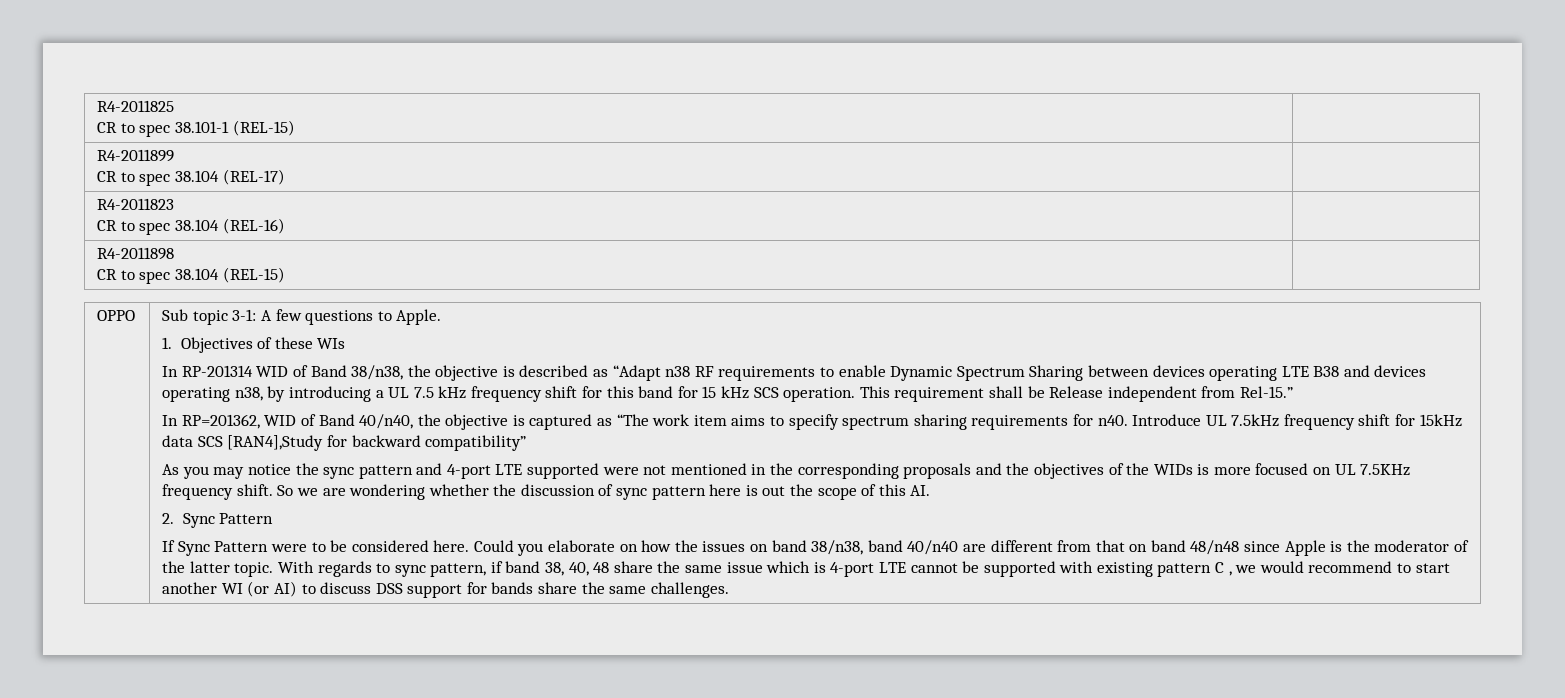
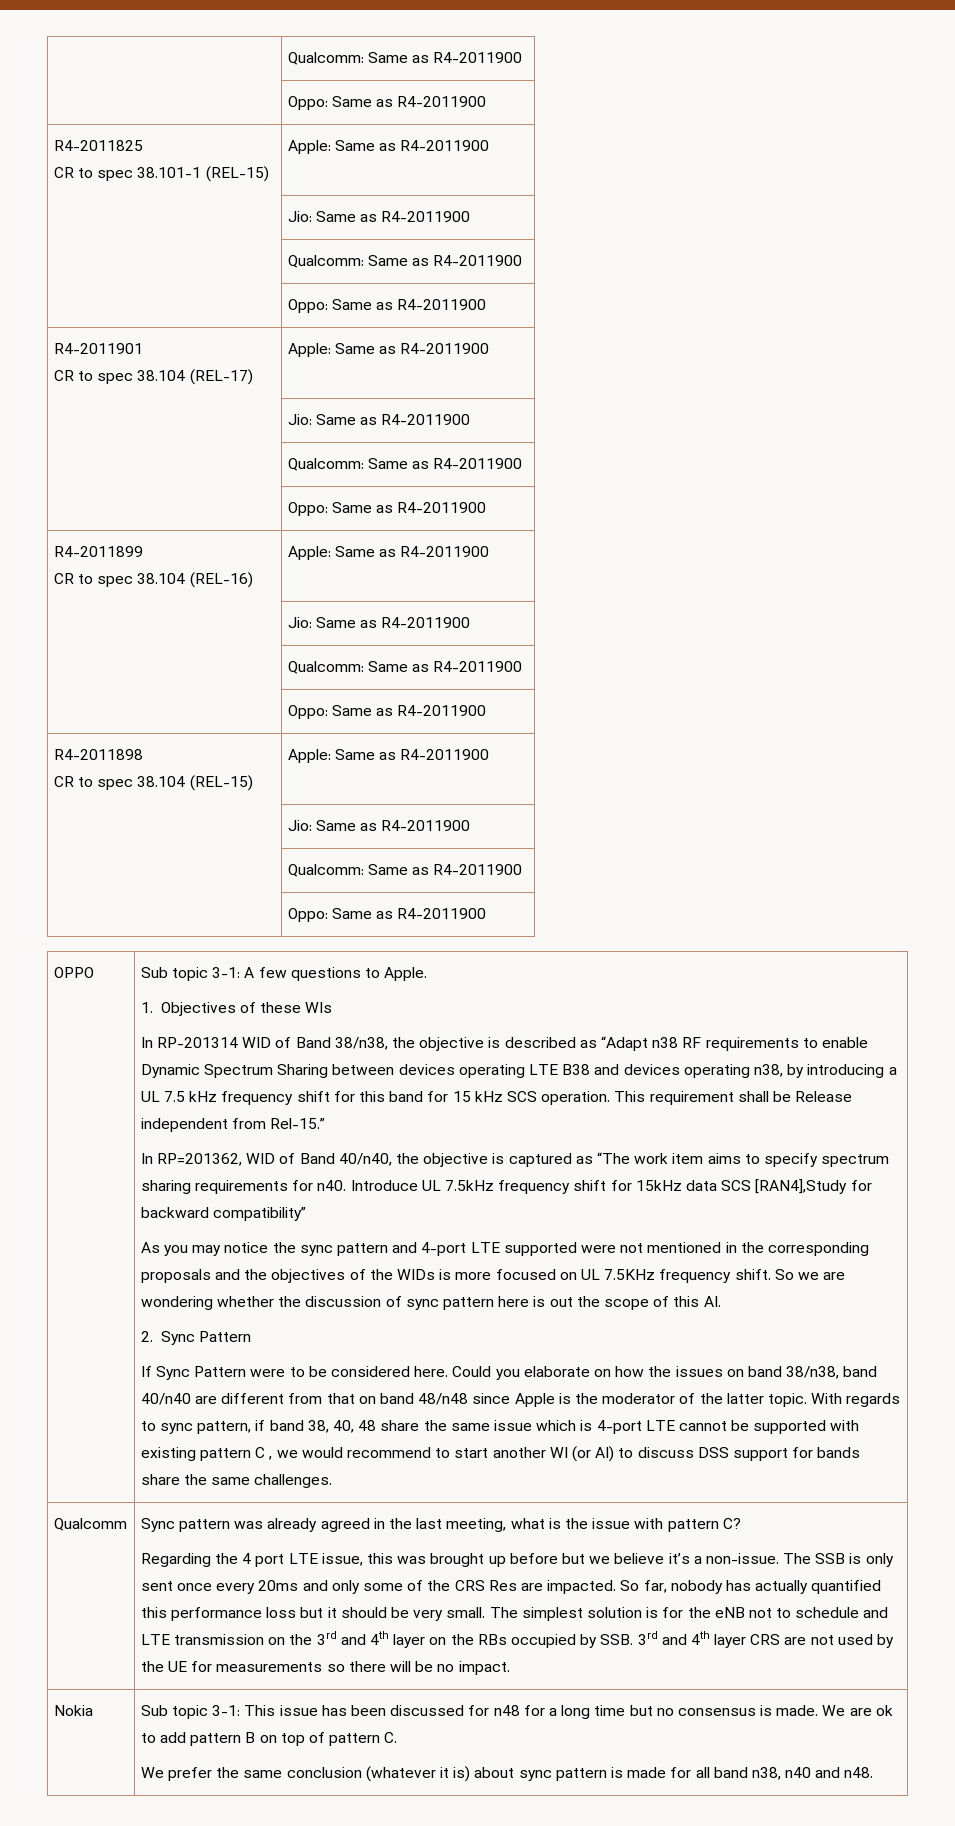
(97, 106) none -> [287,52,523,65] [287,96,487,110] | Qualcomm: Same as R4-2011900 // | Oppo: Same as R4-2011900 //
[97,149,175,162] [97,169,285,186] [97,198,175,210] // R4-2011899 // CR to spec 38.104 (REL-17) | // R4-2011823 -> [287,140,490,154] [287,211,471,222] [287,255,523,268] [287,299,487,313] [53,343,143,354] [53,369,253,385] [287,343,490,357] [287,414,471,425] [287,458,523,471] [287,502,487,516] [53,546,143,557] Apple: Same as R4-2011900 // | Jio: Same as R4-2011900 // | Qualcomm: Same as R4-2011900 // | Oppo: Same as R4-2011900 // R4-2011901 // CR to spec 38.104 (REL-17) | Apple: Same as R4-2011900 // | Jio: Same as R4-2011900 // | Qualcomm: Same as R4-2011900 // | Oppo: Same as R4-2011900 // R4-2011899
(285, 226) none -> [287,546,490,560] [287,617,471,628] [287,661,523,674] [287,705,487,719] Apple: Same as R4-2011900 // | Jio: Same as R4-2011900 // | Qualcomm: Same as R4-2011900 // | Oppo: Same as R4-2011900
(285, 275) none -> [287,749,490,763] [287,820,471,831] [287,864,523,877] [287,908,487,922] Apple: Same as R4-2011900 // | Jio: Same as R4-2011900 // | Qualcomm: Same as R4-2011900 // | Oppo: Same as R4-2011900
(729, 590) none -> [53,1518,127,1531] [140,1518,741,1532] [140,1553,894,1567] [140,1580,882,1594] [140,1607,889,1621] [140,1631,894,1648] [140,1661,510,1675] [53,1705,93,1716] [140,1705,893,1719] [140,1732,398,1746] [140,1766,874,1782] // Qualcomm | Sync pattern was already agreed in the last meeting, what is the issue with pattern C? // Regarding the 4 port LTE issue, this was brought up before but we believe it’s a non-issue. The SSB is only sent once every 20ms and only some of the CRS Res are impacted. So far, nobody has actually quantified this performance loss but it should be very small. The simplest solution is for the eNB not to schedule and LTE transmission on the 3rd and 4th layer on the RBs occupied by SSB. 3rd and 4th layer CRS are not used by the UE for measurements so there will be no impact. // Nokia | Sub topic 3-1: This issue has been discussed for n48 for a long time but no consensus is made. We are ok to add pattern B on top of pattern C. // We prefer the same conclusion (whatever it is) about sync pattern is made for all band n38, n40 and n48.

